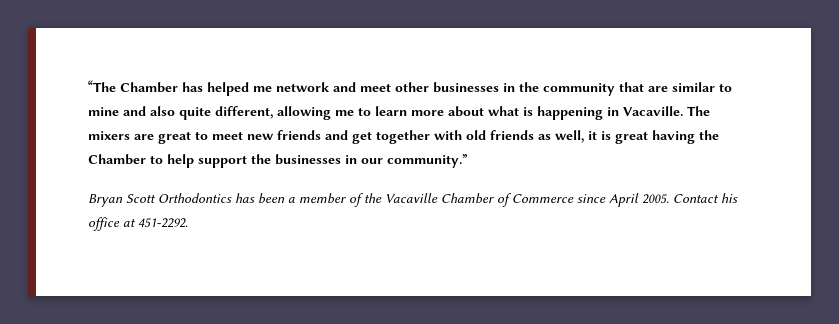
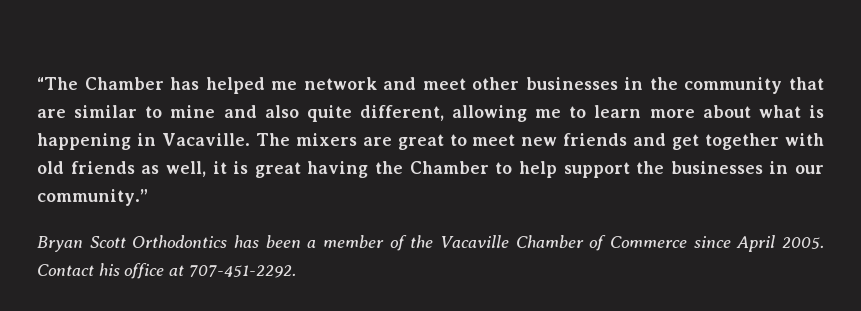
[138,218,188,228] 451-2292. -> [188,265,296,278] 707-451-2292.

